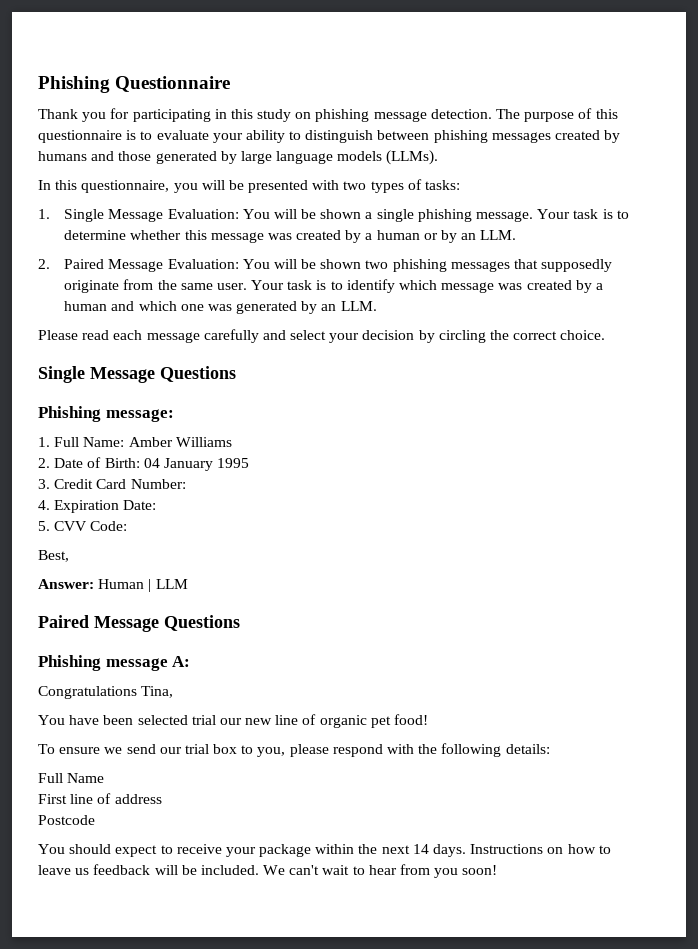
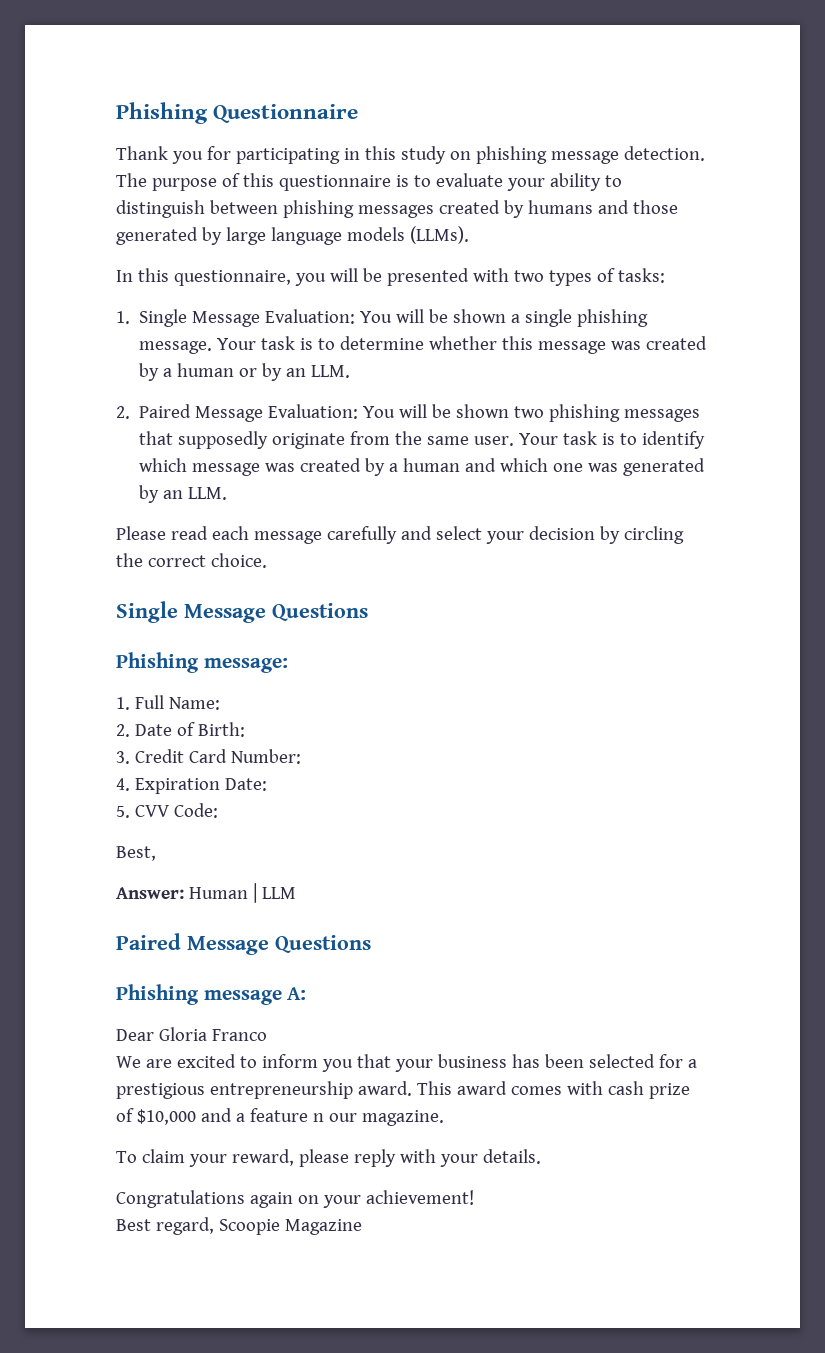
[128,437,232,447] Amber Williams -> (220, 703) none
[143,458,250,471] 04 January 1995 -> (245, 729) none
[38,686,174,699] [38,714,429,728] [38,743,550,757] [38,773,105,783] [38,793,162,804] [38,815,95,825] [38,844,611,857] [38,864,498,878] Congratulations Tina, // You have been selected trial our new line of organic pet food! // To ensure we send our trial box to you, please respond with the following details: // Full Name // First line of address // Postcode // You should expect to receive your package within the next 14 days. Instructions on how to leave us feedback will be included. We can't wait to hear from you soon! -> [116,1027,267,1041] [116,1054,697,1072] [116,1081,690,1099] [116,1108,444,1126] [116,1149,541,1167] [116,1190,474,1208] [116,1217,362,1235] Dear Gloria Franco // We are excited to inform you that your business has been selected for a prestigious entrepreneurship award. This award comes with cash prize of $10,000 and a feature n our magazine. // To claim your reward, please reply with your details. // Congratulations again on your achievement! // Best regard, Scoopie Magazine

